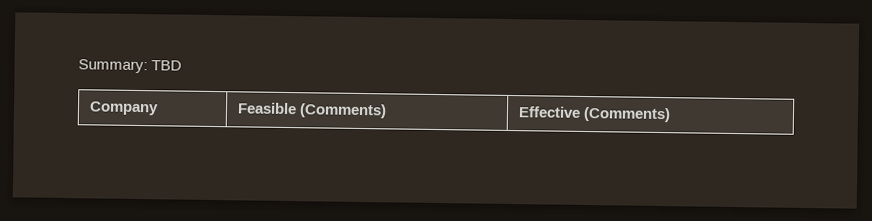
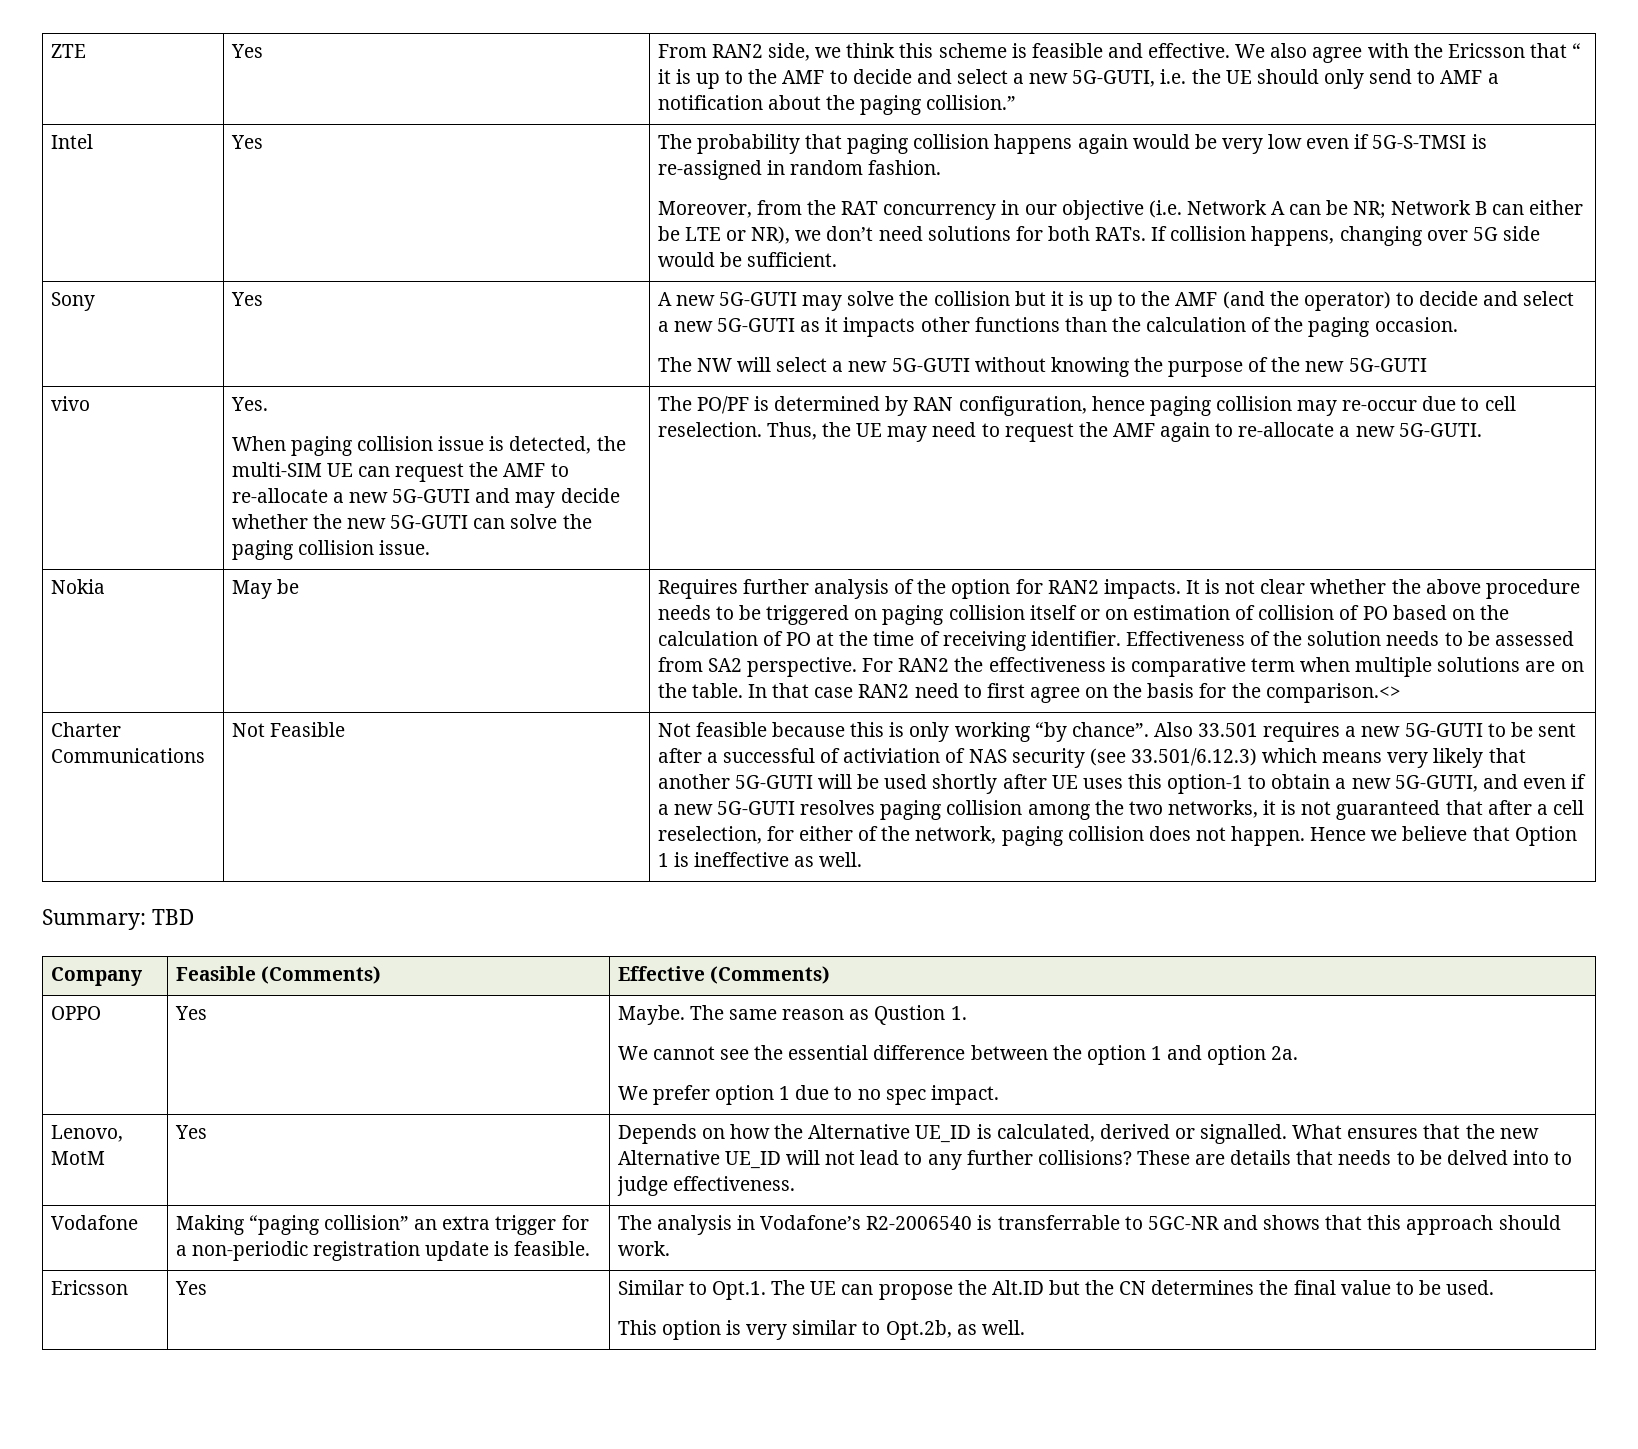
(78, 66) none -> [50,44,86,58] [230,44,263,58] [657,43,1582,63] [657,69,1499,89] [657,95,1017,115] [50,134,93,149] [230,135,263,149] [657,134,1487,154] [657,160,942,180] [657,200,1583,220] [657,226,1540,246] [657,252,838,267] [50,292,95,311] [230,292,263,306] [657,291,1575,311] [657,317,1458,337] [657,357,1427,377] [50,396,90,411] [230,397,268,411] [231,436,626,456] [231,462,569,482] [231,488,620,508] [231,514,592,529] [231,540,431,560] [657,396,1516,416] [657,422,1482,442] [50,579,105,594] [231,579,299,599] [657,579,1580,599] [657,605,1509,625] [657,631,1574,651] [657,657,1584,677] [657,683,1401,703] [50,722,121,737] [50,748,205,763] [231,722,345,737] [657,722,1576,742] [657,748,1526,768] [657,774,1587,794] [657,800,1584,820] [657,826,1577,846] [657,852,863,867] ZTE | Yes | From RAN2 side, we think this scheme is feasible and effective. We also agree with the Ericsson that “ it is up to the AMF to decide and select a new 5G-GUTI, i.e. the UE should only send to AMF a notification about the paging collision.” // Intel | Yes | The probability that paging collision happens again would be very low even if 5G-S-TMSI is re-assigned in random fashion. // Moreover, from the RAT concurrency in our objective (i.e. Network A can be NR; Network B can either be LTE or NR), we don’t need solutions for both RATs. If collision happens, changing over 5G side would be sufficient. // Sony | Yes | A new 5G-GUTI may solve the collision but it is up to the AMF (and the operator) to decide and select a new 5G-GUTI as it impacts other functions than the calculation of the paging occasion. // The NW will select a new 5G-GUTI without knowing the purpose of the new 5G-GUTI // vivo | Yes. // When paging collision issue is detected, the multi-SIM UE can request the AMF to re-allocate a new 5G-GUTI and may decide whether the new 5G-GUTI can solve the paging collision issue. | The PO/PF is determined by RAN configuration, hence paging collision may re-occur due to cell reselection. Thus, the UE may need to request the AMF again to re-allocate a new 5G-GUTI. // Nokia | May be | Requires further analysis of the option for RAN2 impacts. It is not clear whether the above procedure needs to be triggered on paging collision itself or on estimation of collision of PO based on the calculation of PO at the time of receiving identifier. Effectiveness of the solution needs to be assessed from SA2 perspective. For RAN2 the effectiveness is comparative term when multiple solutions are on the table. In that case RAN2 need to first agree on the basis for the comparison.<> // Charter Communications | Not Feasible | Not feasible because this is only working “by chance”. Also 33.501 requires a new 5G-GUTI to be sent after a successful of activiation of NAS security (see 33.501/6.12.3) which means very likely that another 5G-GUTI will be used shortly after UE uses this option-1 to obtain a new 5G-GUTI, and even if a new 5G-GUTI resolves paging collision among the two networks, it is not guaranteed that after a cell reselection, for either of the network, paging collision does not happen. Hence we believe that Option 1 is ineffective as well. //
(671, 114) none -> [50,1006,101,1020] [174,1006,207,1020] [617,1005,967,1025] [617,1045,1299,1065] [617,1085,999,1105] [50,1125,123,1142] [50,1151,105,1165] [174,1125,207,1139] [617,1124,1539,1144] [617,1150,1573,1170] [616,1176,795,1196] [50,1215,138,1230] [175,1215,589,1235] [175,1241,591,1261] [617,1215,1561,1235] [617,1241,670,1256] [50,1280,128,1295] [174,1281,207,1295] [617,1280,1495,1300] [617,1320,1025,1340] // OPPO | Yes | Maybe. The same reason as Qustion 1. // We cannot see the essential difference between the option 1 and option 2a. // We prefer option 1 due to no spec impact. // Lenovo, MotM | Yes | Depends on how the Alternative UE_ID is calculated, derived or signalled. What ensures that the new Alternative UE_ID will not lead to any further collisions? These are details that needs to be delved into to judge effectiveness. // Vodafone | Making “paging collision” an extra trigger for a non-periodic registration update is feasible. | The analysis in Vodafone’s R2-2006540 is transferrable to 5GC-NR and shows that this approach should work. // Ericsson | Yes | Similar to Opt.1. The UE can propose the Alt.ID but the CN determines the final value to be used. // This option is very similar to Opt.2b, as well.

